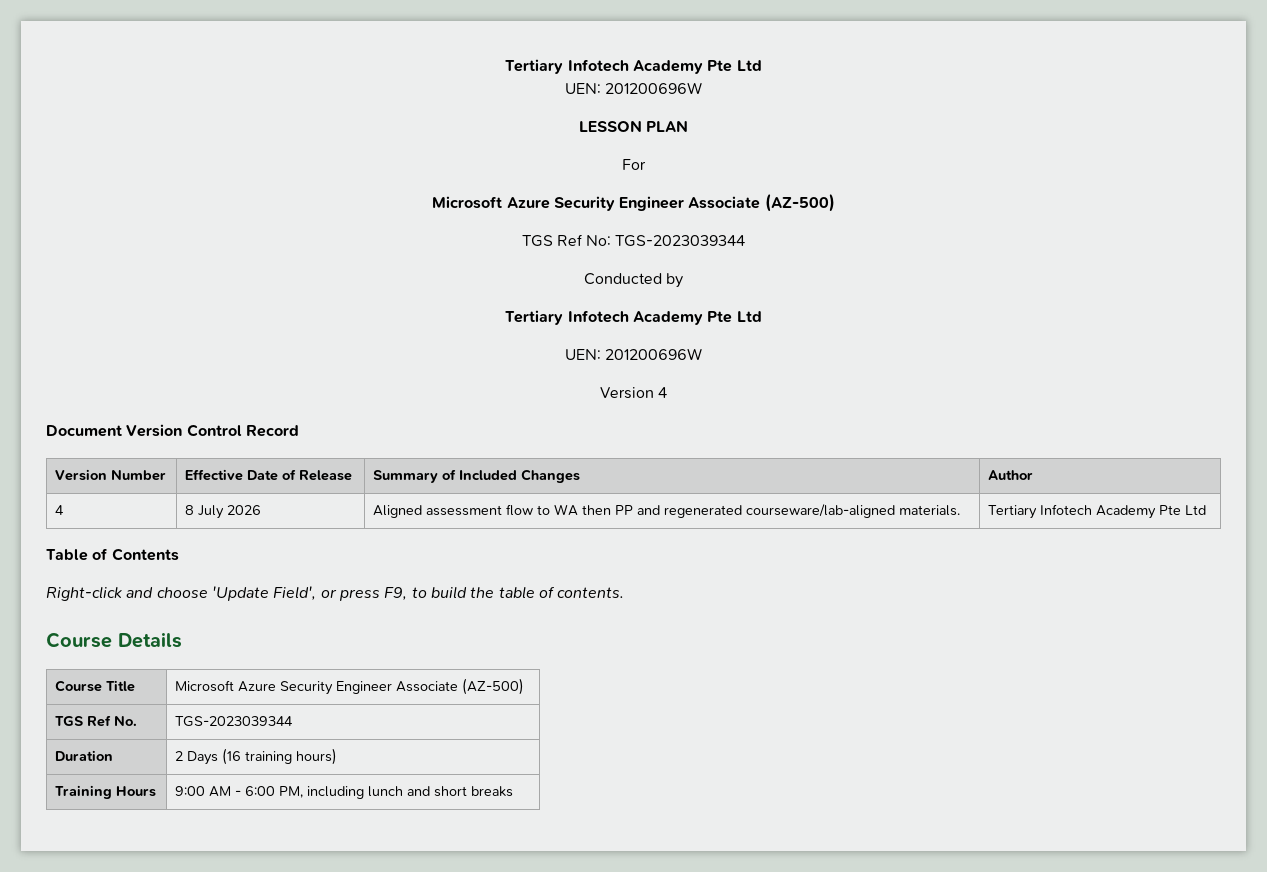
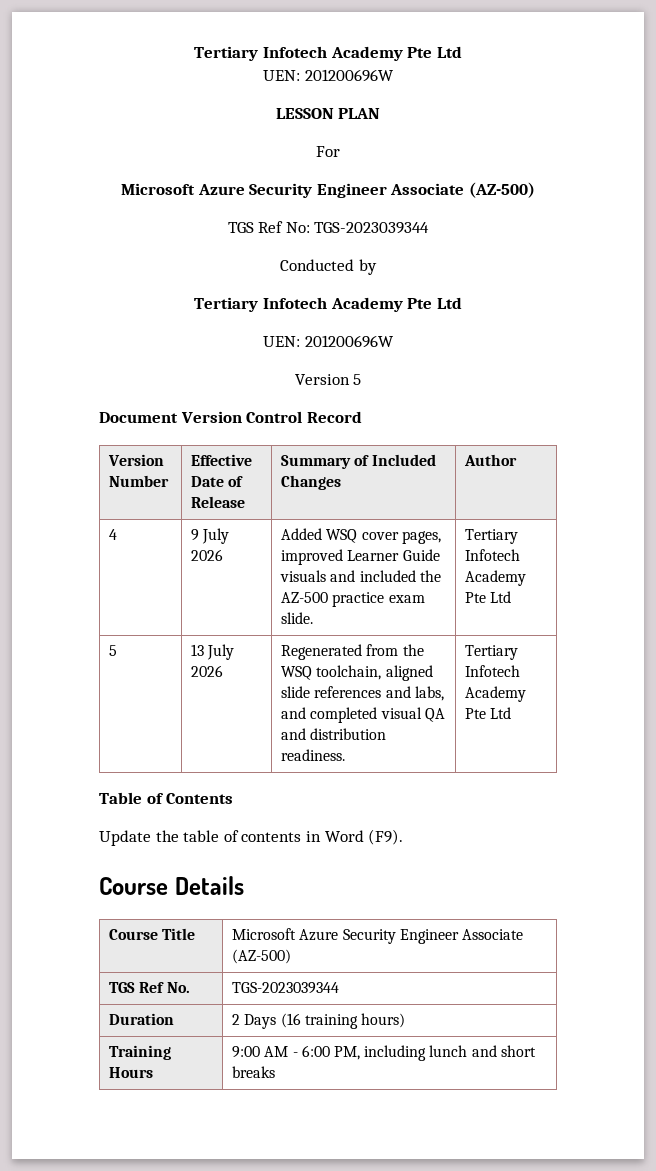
[658,387,668,398] 4 -> [353,374,362,385] 5
[184,505,261,519] [372,504,960,518] 8 July 2026 | Aligned assessment flow to WA then PP and regenerated courseware/lab-aligned materials. -> [191,528,230,544] [191,549,224,561] [281,528,441,544] [281,549,440,565] [280,570,441,582] [281,592,425,607] [281,612,314,624] [465,529,519,544] [465,549,521,561] [465,570,527,586] [465,591,512,603] [109,645,118,656] [191,644,235,660] [191,665,224,677] [281,644,424,660] [281,665,433,681] [281,686,444,701] [281,707,445,723] [281,728,387,740] [281,749,346,761] 9 July 2026 | Added WSQ cover pages, improved Learner Guide visuals and included the AZ-500 practice exam slide. | Tertiary Infotech Academy Pte Ltd // 5 | 13 July 2026 | Regenerated from the WSQ toolchain, aligned slide references and labs, and completed visual QA and distribution readiness.
[46,586,625,601] Right-click and choose 'Update Field', or press F9, to build the table of contents. -> [99,829,404,846] Update the table of contents in Word (F9).

